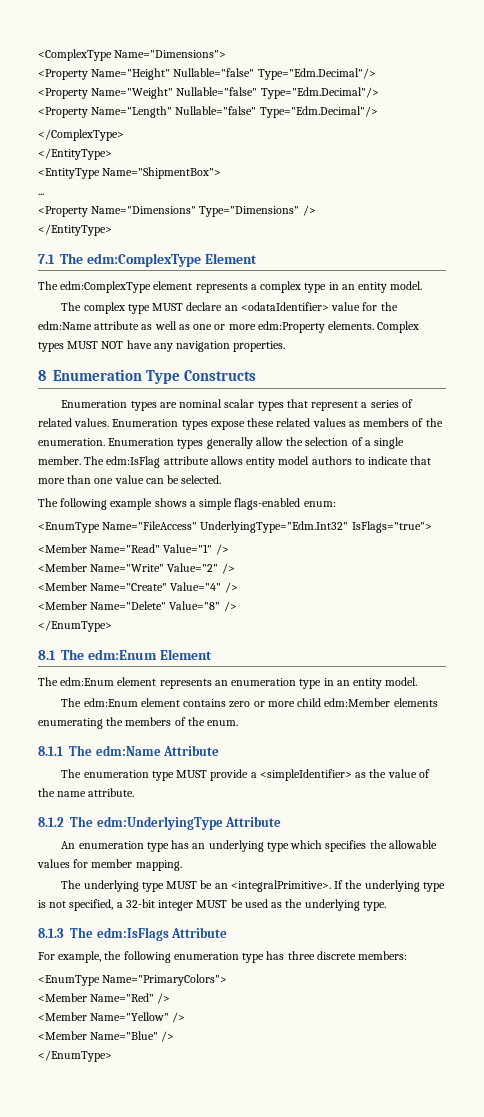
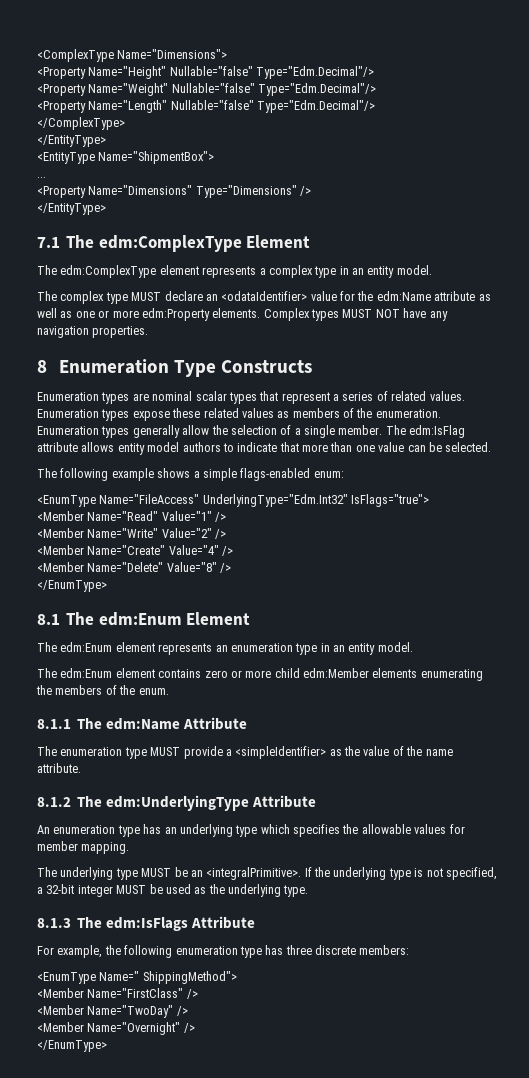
[102,974,228,986] [38,993,171,1004] [38,1012,186,1023] [38,1031,159,1040] Name="PrimaryColors"> // <Member Name="Red" /> // <Member Name="Yellow" /> // <Member Name="Blue" -> [99,971,237,984] [37,988,198,999] [37,1005,188,1018] [37,1022,181,1035] Name=" ShippingMethod"> // <Member Name="FirstClass" /> // <Member Name="TwoDay" /> // <Member Name="Overnight"

